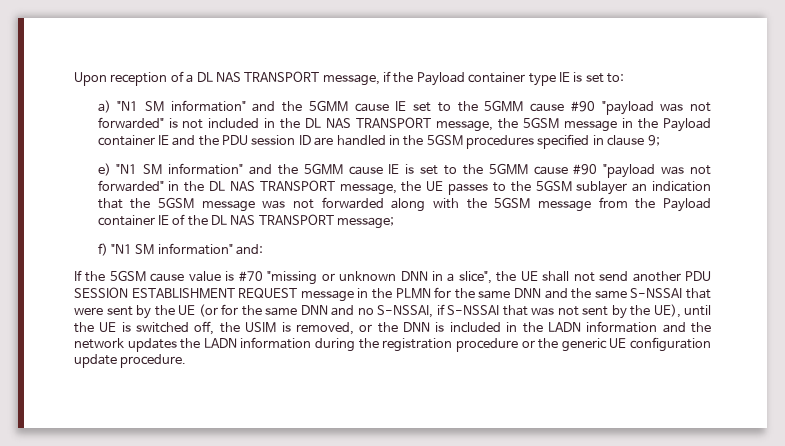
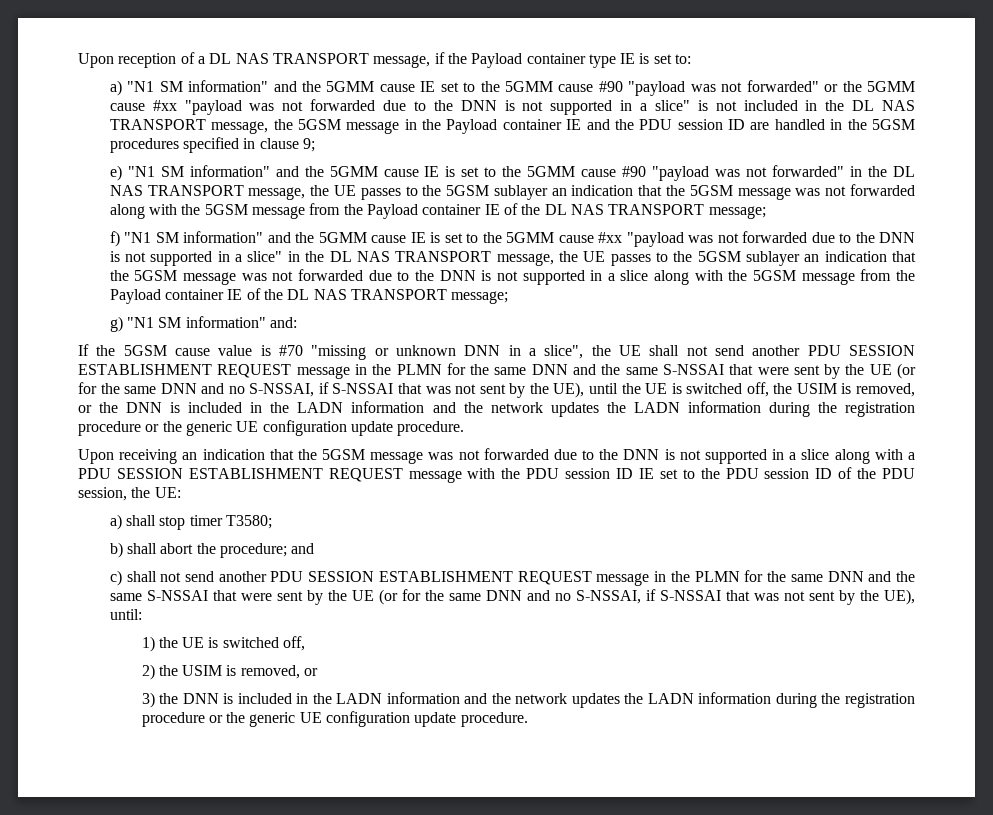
(164, 123) none -> [824,81,915,92] [109,99,690,115] or the 5GMM cause #xx "payload was not forwarded due to the DNN is not supported in a slice"
(233, 249) none -> [267,231,916,247] [109,251,917,266] [109,269,916,285] [109,288,509,304] [109,316,266,332] and the 5GMM cause IE is set to the 5GMM cause #xx "payload was not forwarded due to the DNN is not supported in a slice" in the DL NAS TRANSPORT message, the UE passes to the 5GSM sublayer an indication that the 5GSM message was not forwarded due to the DNN is not supported in a slice along with the 5GSM message from the Payload container IE of the DL NAS TRANSPORT message; // g) "N1 SM information"
(187, 361) none -> [78,448,915,464] [78,467,916,483] [78,487,181,501] [109,514,273,530] [109,542,315,558] [109,570,916,586] [109,589,916,605] [109,609,142,620] [141,636,306,652] [141,664,319,680] [141,692,916,708] [141,711,528,727] // Upon receiving an indication that the 5GSM message was not forwarded due to the DNN is not supported in a slice along with a PDU SESSION ESTABLISHMENT REQUEST message with the PDU session ID IE set to the PDU session ID of the PDU session, the UE: // a) shall stop timer T3580; // b) shall abort the procedure; and // c) shall not send another PDU SESSION ESTABLISHMENT REQUEST message in the PLMN for the same DNN and the same S-NSSAI that were sent by the UE (or for the same DNN and no S-NSSAI, if S-NSSAI that was not sent by the UE), until: // 1) the UE is switched off, // 2) the USIM is removed, or // 3) the DNN is included in the LADN information and the network updates the LADN information during the registration procedure or the generic UE configuration update procedure.

